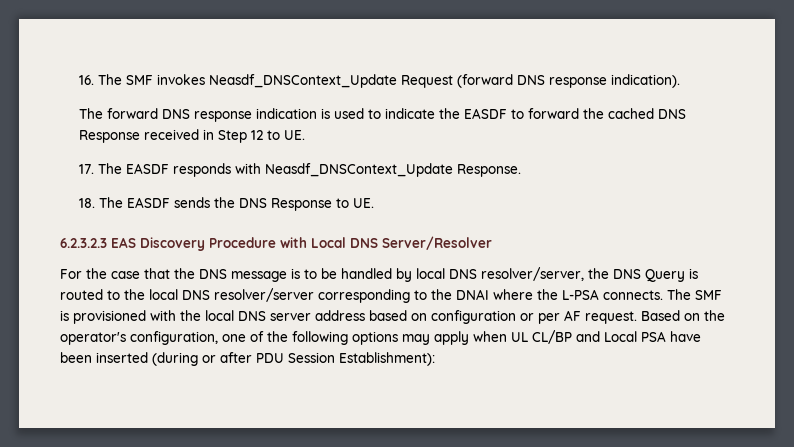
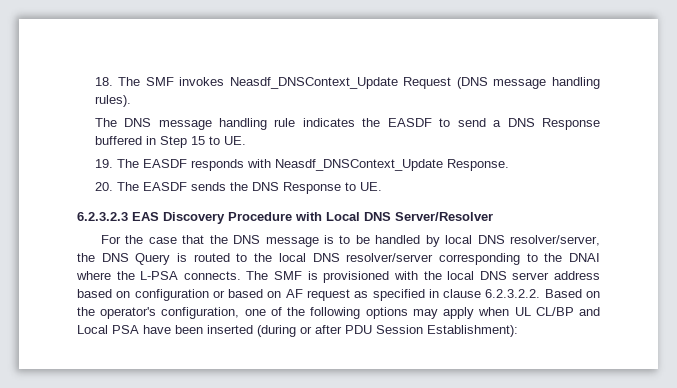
[78,75,94,85] 16. -> [94,77,113,86] 18.
[456,74,680,88] [78,108,686,122] [78,129,199,143] (forward DNS response indication). // The forward DNS response indication is used to indicate the EASDF to forward the cached DNS Response received -> [456,77,600,89] [94,95,131,107] [94,118,601,130] [94,136,142,145] (DNS message handling rules). // The DNS message handling rule indicates the EASDF to send a DNS Response buffered
[250,130,305,140] [78,164,94,174] 12 to UE. // 17. -> [190,136,246,145] [94,159,113,168] 15 to UE. // 19.
[78,198,95,208] 18. -> [94,182,113,191] 20.
[538,310,637,324] per AF request. -> [228,289,541,301] based on AF request as specified in clause 6.2.3.2.2.

